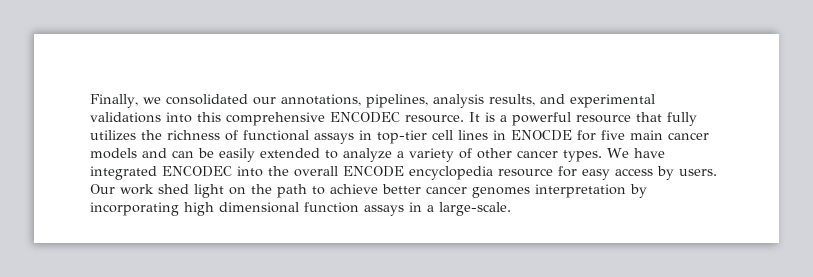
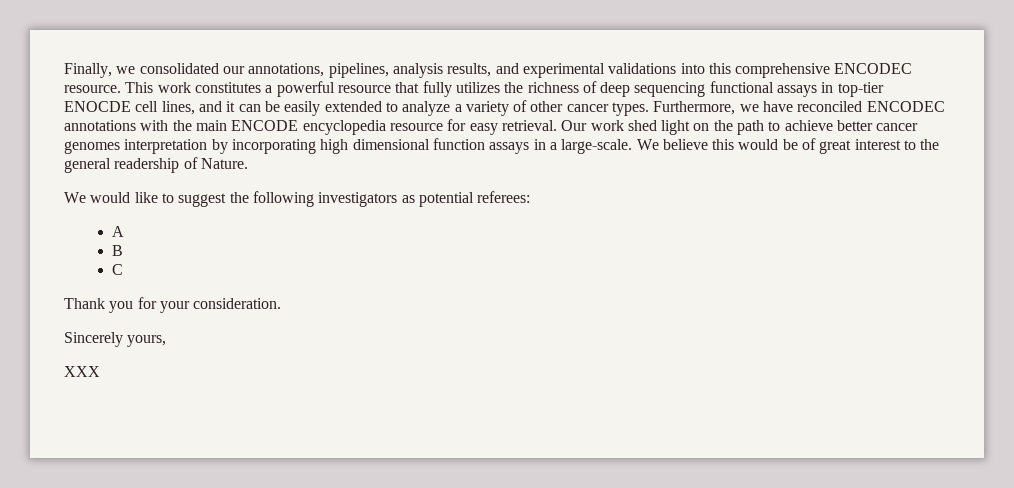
[469,112,495,122] It is -> [125,82,261,93] This work constitutes
(238, 135) none -> [600,82,706,97] deep sequencing
[432,130,709,141] [90,148,167,159] cell lines in ENOCDE for five main cancer models and -> [64,101,236,115] ENOCDE cell lines, and it
[607,148,665,158] [90,166,338,180] We have integrated ENCODEC into the overall -> [653,101,945,115] [64,120,227,131] Furthermore, we have reconciled ENCODEC annotations with the main
[615,166,717,180] access by users. -> [501,120,557,131] retrieval.
(511, 209) none -> [636,138,940,154] [64,157,248,173] [64,191,531,207] [111,226,124,237] [111,245,123,256] [111,264,123,275] [64,297,282,313] [64,332,167,347] [64,366,100,377] We believe this would be of great interest to the general readership of Nature. // We would like to suggest the following investigators as potential referees: // A // B // C // Thank you for your consideration. // Sincerely yours, // XXX

